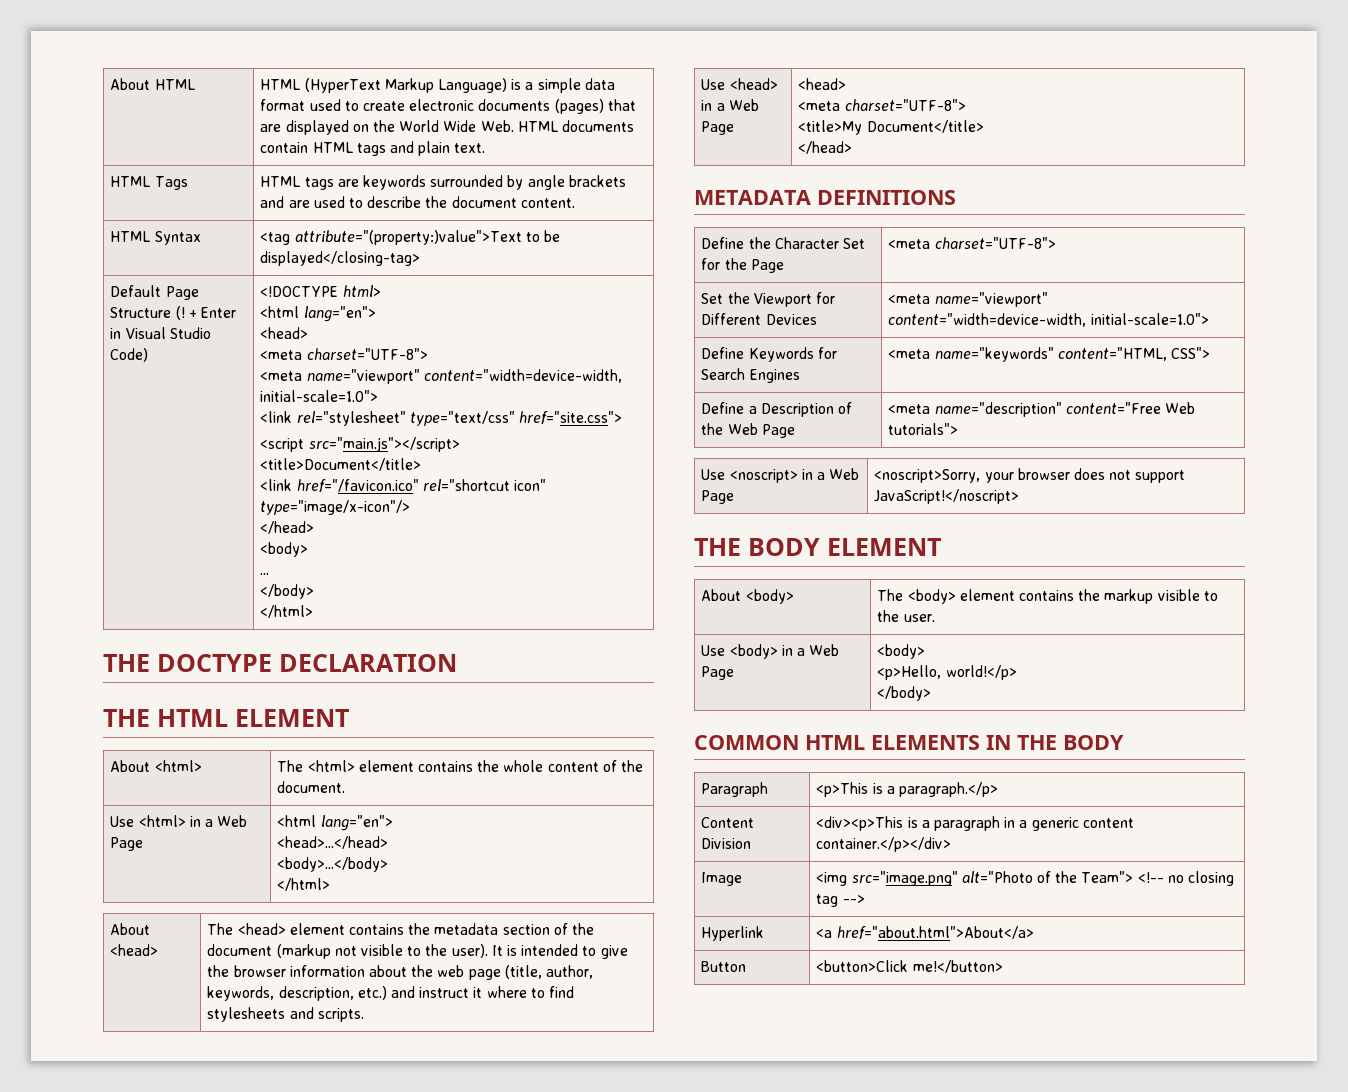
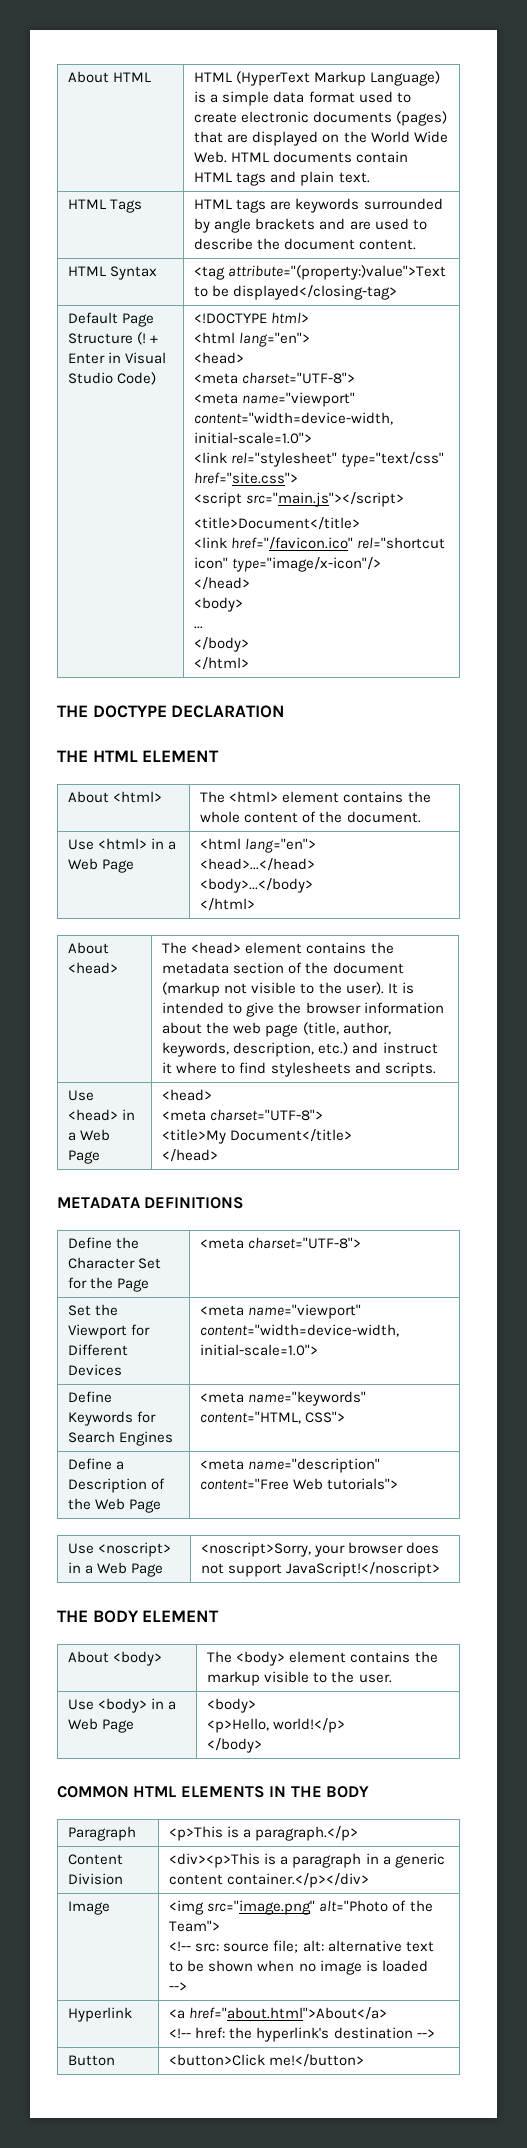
[1137,871,1234,886] [816,894,865,907] [701,926,765,941] [816,926,1034,939] <!-- no closing tag --> // Hyperlink | <a href="about.html">About</a> -> [169,1940,434,1953] [169,1960,428,1975] [169,1982,188,1991] [68,2007,133,2022] [169,2007,388,2020] [169,2027,435,2042] // <!-- src: source file; alt: alternative text to be shown when no image is loaded --> // Hyperlink | <a href="about.html">About</a> // <!-- href: the hyperlink's destination -->

